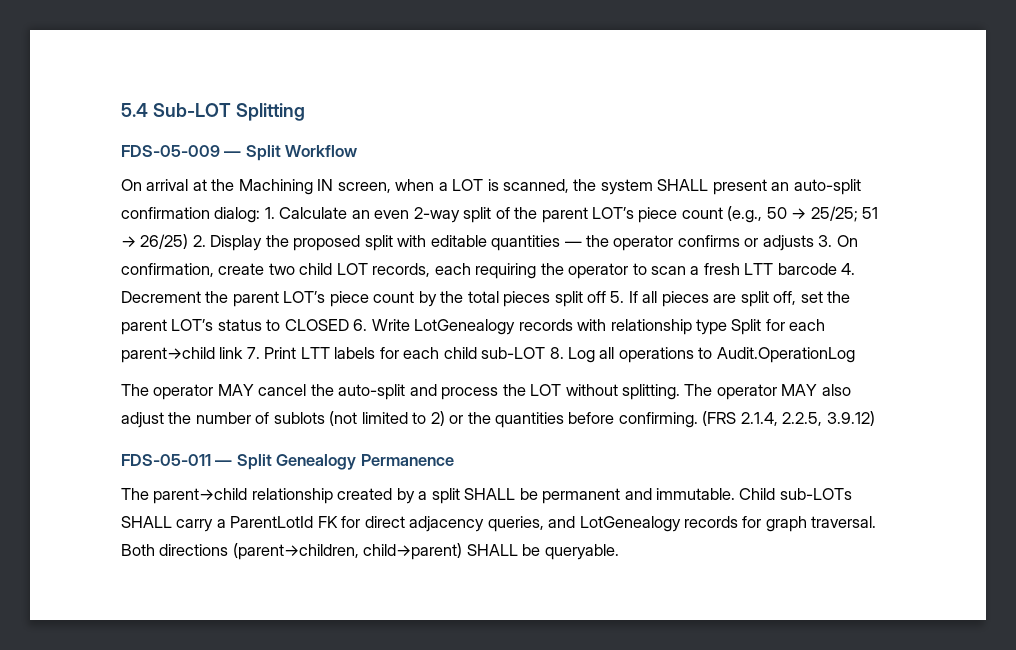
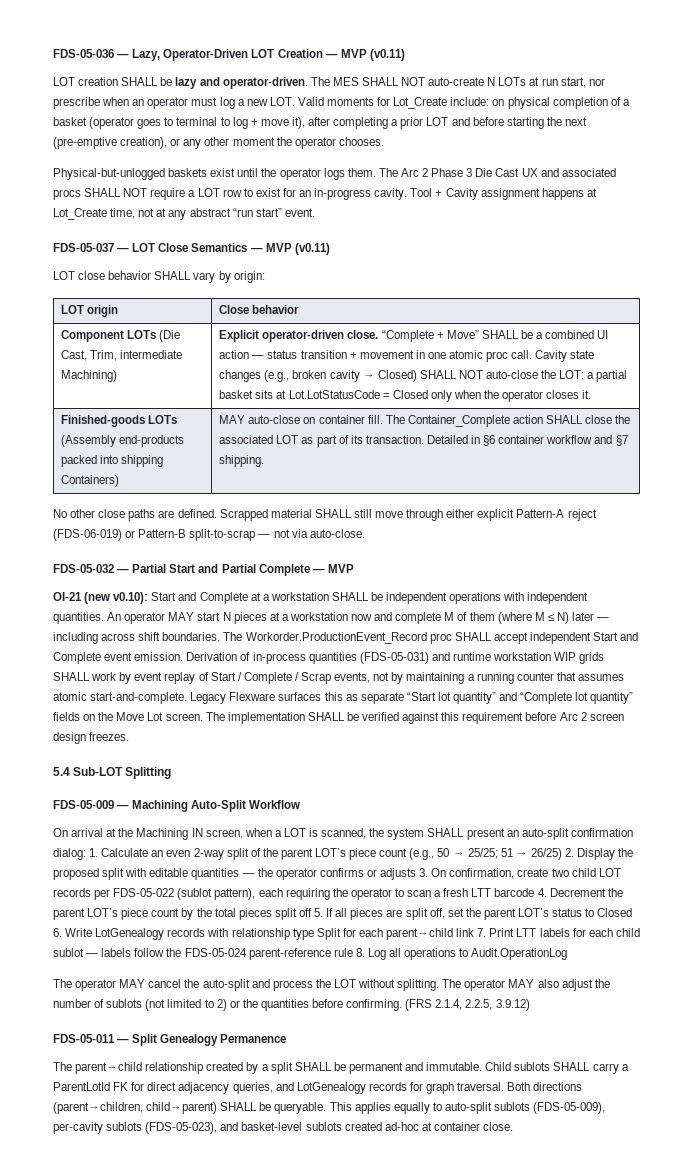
(121, 110) none -> [53,49,405,61] [53,77,605,89] [53,97,630,109] [53,117,587,129] [53,137,384,149] [53,168,616,180] [53,188,597,200] [53,208,315,220] [53,243,330,255] [53,271,265,283] [61,305,119,317] [219,305,300,314] [61,330,181,342] [61,350,183,361] [61,370,118,382] [219,330,609,342] [219,350,595,362] [219,370,628,382] [219,390,592,402] [61,415,178,427] [61,435,185,447] [61,455,164,467] [61,475,120,487] [219,415,631,427] [219,435,628,447] [219,455,265,467] [53,509,597,521] [53,529,365,541] [53,564,354,576] [53,592,589,604] [53,612,610,624] [53,632,639,644] [53,652,605,664] [53,672,624,684] [53,692,634,704] [53,712,624,724] [53,732,130,744] FDS-05-036 — Lazy, Operator-Driven LOT Creation — MVP (v0.11) // LOT creation SHALL be lazy and operator-driven. The MES SHALL NOT auto-create N LOTs at run start, nor prescribe when an operator must log a new LOT. Valid moments for Lot_Create include: on physical completion of a basket (operator goes to terminal to log + move it), after completing a prior LOT and before starting the next (pre-emptive creation), or any other moment the operator chooses. // Physical-but-unlogged baskets exist until the operator logs them. The Arc 2 Phase 3 Die Cast UX and associated procs SHALL NOT require a LOT row to exist for an in-progress cavity. Tool + Cavity assignment happens at Lot_Create time, not at any abstract “run start” event. // FDS-05-037 — LOT Close Semantics — MVP (v0.11) // LOT close behavior SHALL vary by origin: // LOT origin | Close behavior // Component LOTs (Die Cast, Trim, intermediate Machining) | Explicit operator-driven close. “Complete + Move” SHALL be a combined UI action — status transition + movement in one atomic proc call. Cavity state changes (e.g., broken cavity → Closed) SHALL NOT auto-close the LOT; a partial basket sits at Lot.LotStatusCode = Closed only when the operator closes it. // Finished-goods LOTs (Assembly end-products packed into shipping Containers) | MAY auto-close on container fill. The Container_Complete action SHALL close the associated LOT as part of its transaction. Detailed in §6 container workflow and §7 shipping. // No other close paths are defined. Scrapped material SHALL still move through either explicit Pattern-A reject (FDS-06-019) or Pattern-B split-to-scrap — not via auto-close. // FDS-05-032 — Partial Start and Partial Complete — MVP // OI-21 (new v0.10): Start and Complete at a workstation SHALL be independent operations with independent quantities. An operator MAY start N pieces at a workstation now and complete M of them (where M ≤ N) later — including across shift boundaries. The Workorder.ProductionEvent_Record proc SHALL accept independent Start and Complete event emission. Derivation of in-process quantities (FDS-05-031) and runtime workstation WIP grids SHALL work by event replay of Start / Complete / Scrap events, not by maintaining a running counter that assumes atomic start-and-complete. Legacy Flexware surfaces this as separate “Start lot quantity” and “Complete lot quantity” fields on the Move Lot screen. The implementation SHALL be verified against this requirement before Arc 2 screen design freezes. //
[245,145,281,161] Split -> [132,800,247,812] Machining Auto-Split
[372,263,431,277] records, -> [53,888,256,900] records per FDS-05-022 (sublot pattern),
[284,319,349,331] CLOSED -> [597,908,633,917] Closed
[481,347,546,359] sub-LOT -> [53,948,353,960] sublot — labels follow the FDS-05-024 parent-reference rule
[779,488,852,500] sub-LOTs -> [514,1062,551,1071] sublots
(619, 552) none -> [329,1102,606,1114] [53,1122,514,1134] This applies equally to auto-split sublots (FDS-05-009), per-cavity sublots (FDS-05-023), and basket-level sublots created ad-hoc at container close.

